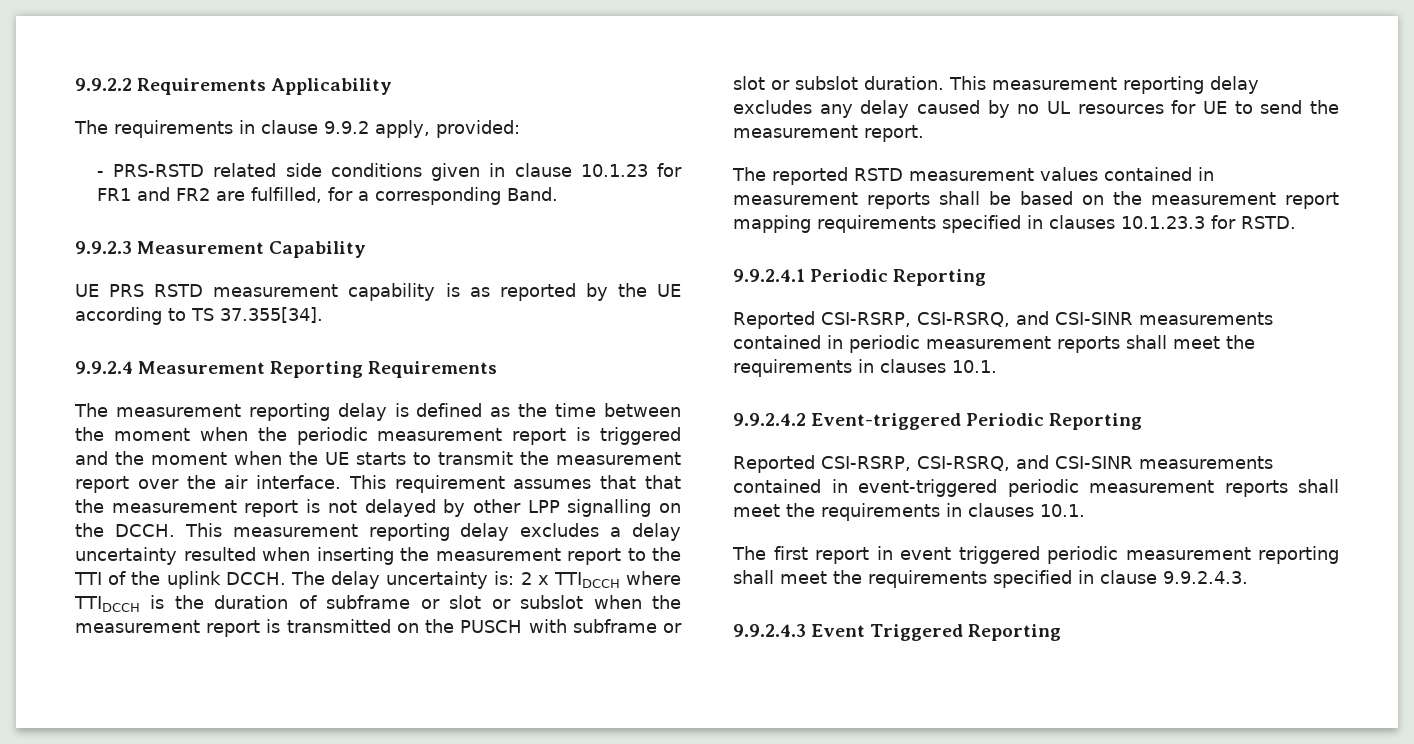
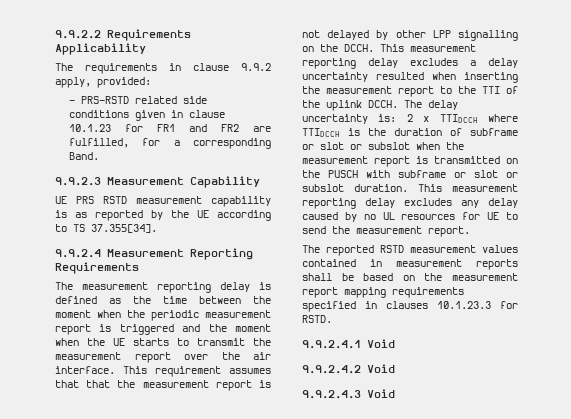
[810,269,987,286] [733,311,1273,329] [733,335,1255,353] [733,359,997,377] [733,413,1143,430] [733,455,1273,473] [733,479,1339,497] [733,503,1085,521] [732,546,1339,564] [733,570,1248,588] [733,624,1062,641] Periodic Reporting // Reported CSI-RSRP, CSI-RSRQ, and CSI-SINR measurements contained in periodic measurement reports shall meet the requirements in clauses 10.1. // 9.9.2.4.2 Event-triggered Periodic Reporting // Reported CSI-RSRP, CSI-RSRQ, and CSI-SINR measurements contained in event-triggered periodic measurement reports shall meet the requirements in clauses 10.1. // The first report in event triggered periodic measurement reporting shall meet the requirements specified in clause 9.9.2.4.3. // 9.9.2.4.3 Event Triggered Reporting -> [367,339,395,348] [302,364,395,374] [302,389,395,399] Void // 9.9.2.4.2 Void // 9.9.2.4.3 Void

